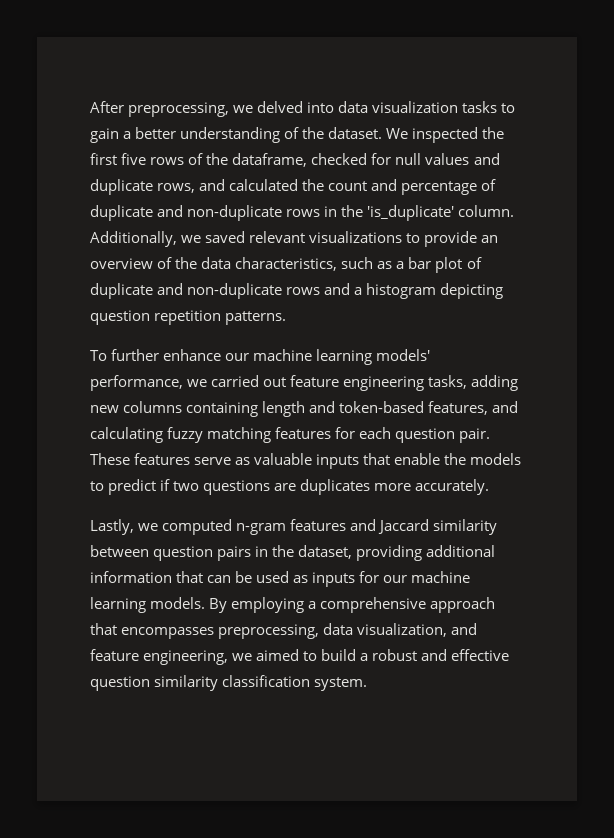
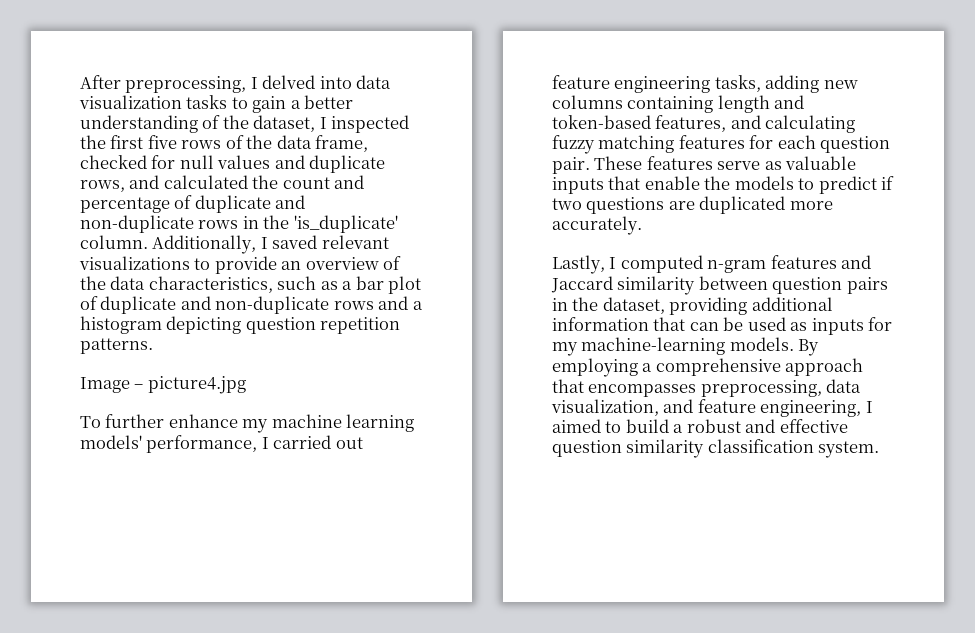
[233,105,254,113] we -> [250,77,258,89] I
[328,127,409,139] dataset. We -> [253,115,327,132] dataset, I
[232,153,308,167] dataframe, -> [276,135,369,152] data frame,
[181,235,202,243] we -> [260,237,268,249] I
(287, 318) none -> [80,376,246,394] // Image – picture4.jpg
[225,353,250,361] our -> [242,419,269,433] my
[187,379,208,387] we -> [261,437,269,449] I
[300,479,371,495] duplicates -> [699,196,786,214] duplicated
[138,523,159,531] we -> [609,257,617,269] I
[383,571,471,583] [90,597,146,613] our machine learning -> [552,337,726,356] my machine-learning
[232,653,253,661] we -> [865,401,873,413] I

